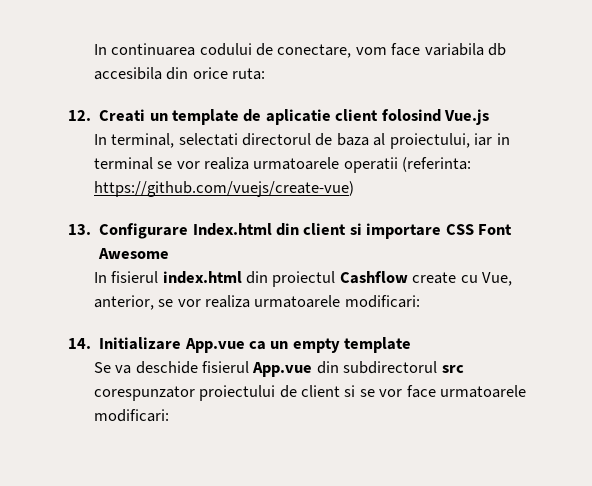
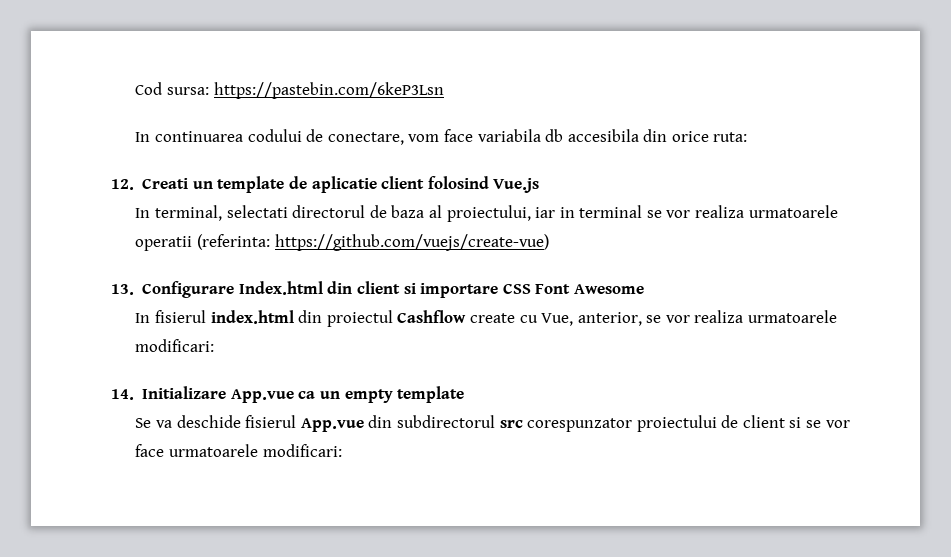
(93, 49) none -> [135,82,444,99] Cod sursa: https://pastebin.com/6keP3Lsn //

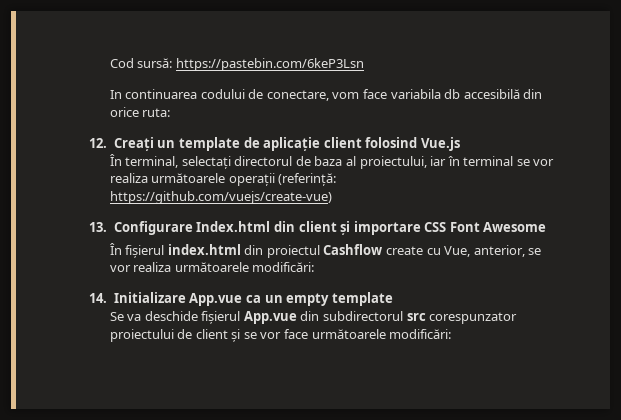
[166,87,209,95] sursa: -> [137,58,173,68] sursă:
[567,129,639,142] accesibila -> [463,89,520,99] accesibilă
[142,178,189,189] Creati -> [113,137,154,151] Creați
[311,176,377,193] aplicatie -> [263,137,321,151] aplicație
[135,205,288,221] In terminal, selectati -> [109,154,231,169] În terminal, selectați
[559,207,575,218] in -> [447,156,460,166] în
[748,205,838,218] [135,234,270,251] urmatoarele operatii (referinta: -> [151,173,337,186] următoarele operații (referință:
[403,283,416,294] si -> [340,221,351,235] și
[135,310,206,323] In fisierul -> [109,243,165,258] În fișierul
[748,310,838,323] [135,339,215,352] urmatoarele modificari: -> [174,262,315,272] următoarele modificări:
[245,415,297,428] fisierul -> [201,311,241,324] fișierul
[789,417,802,428] si -> [231,329,241,342] și
[168,444,342,457] urmatoarele modificari: -> [311,329,452,339] următoarele modificări:

